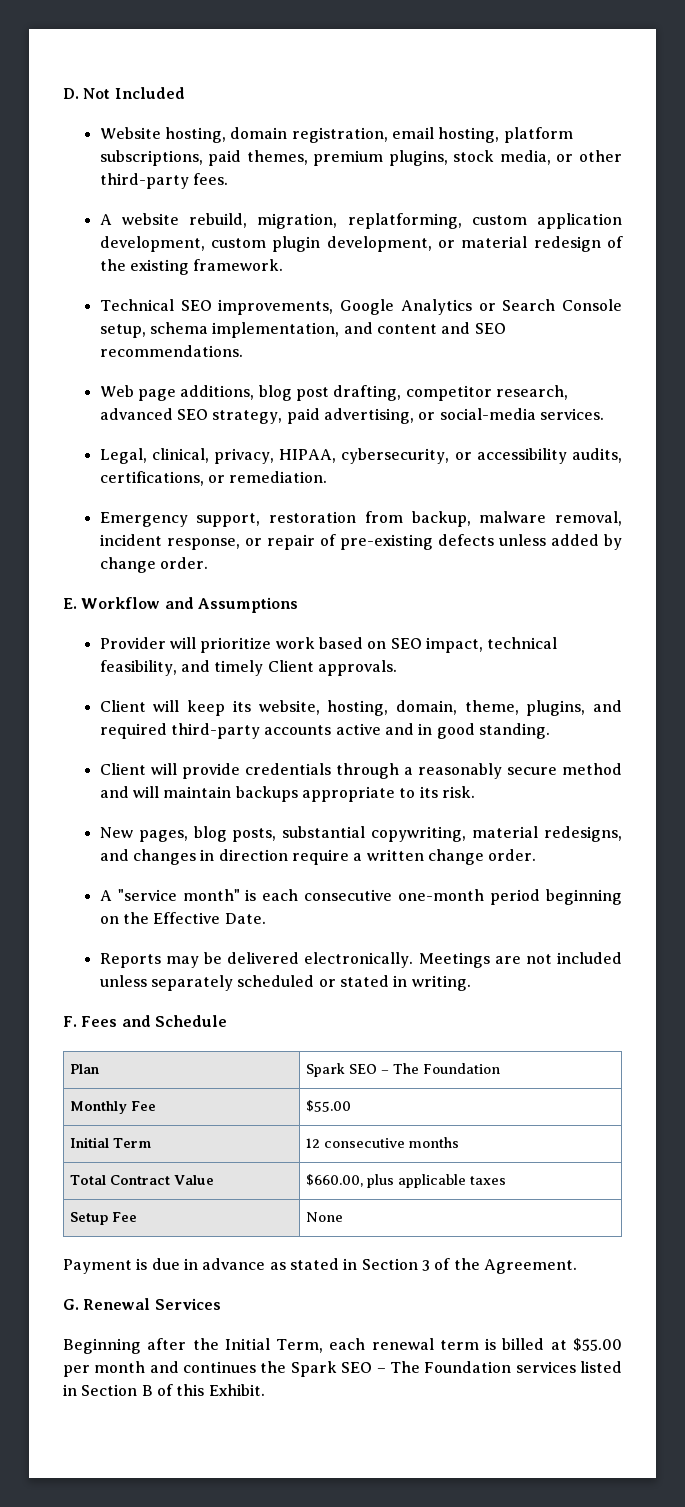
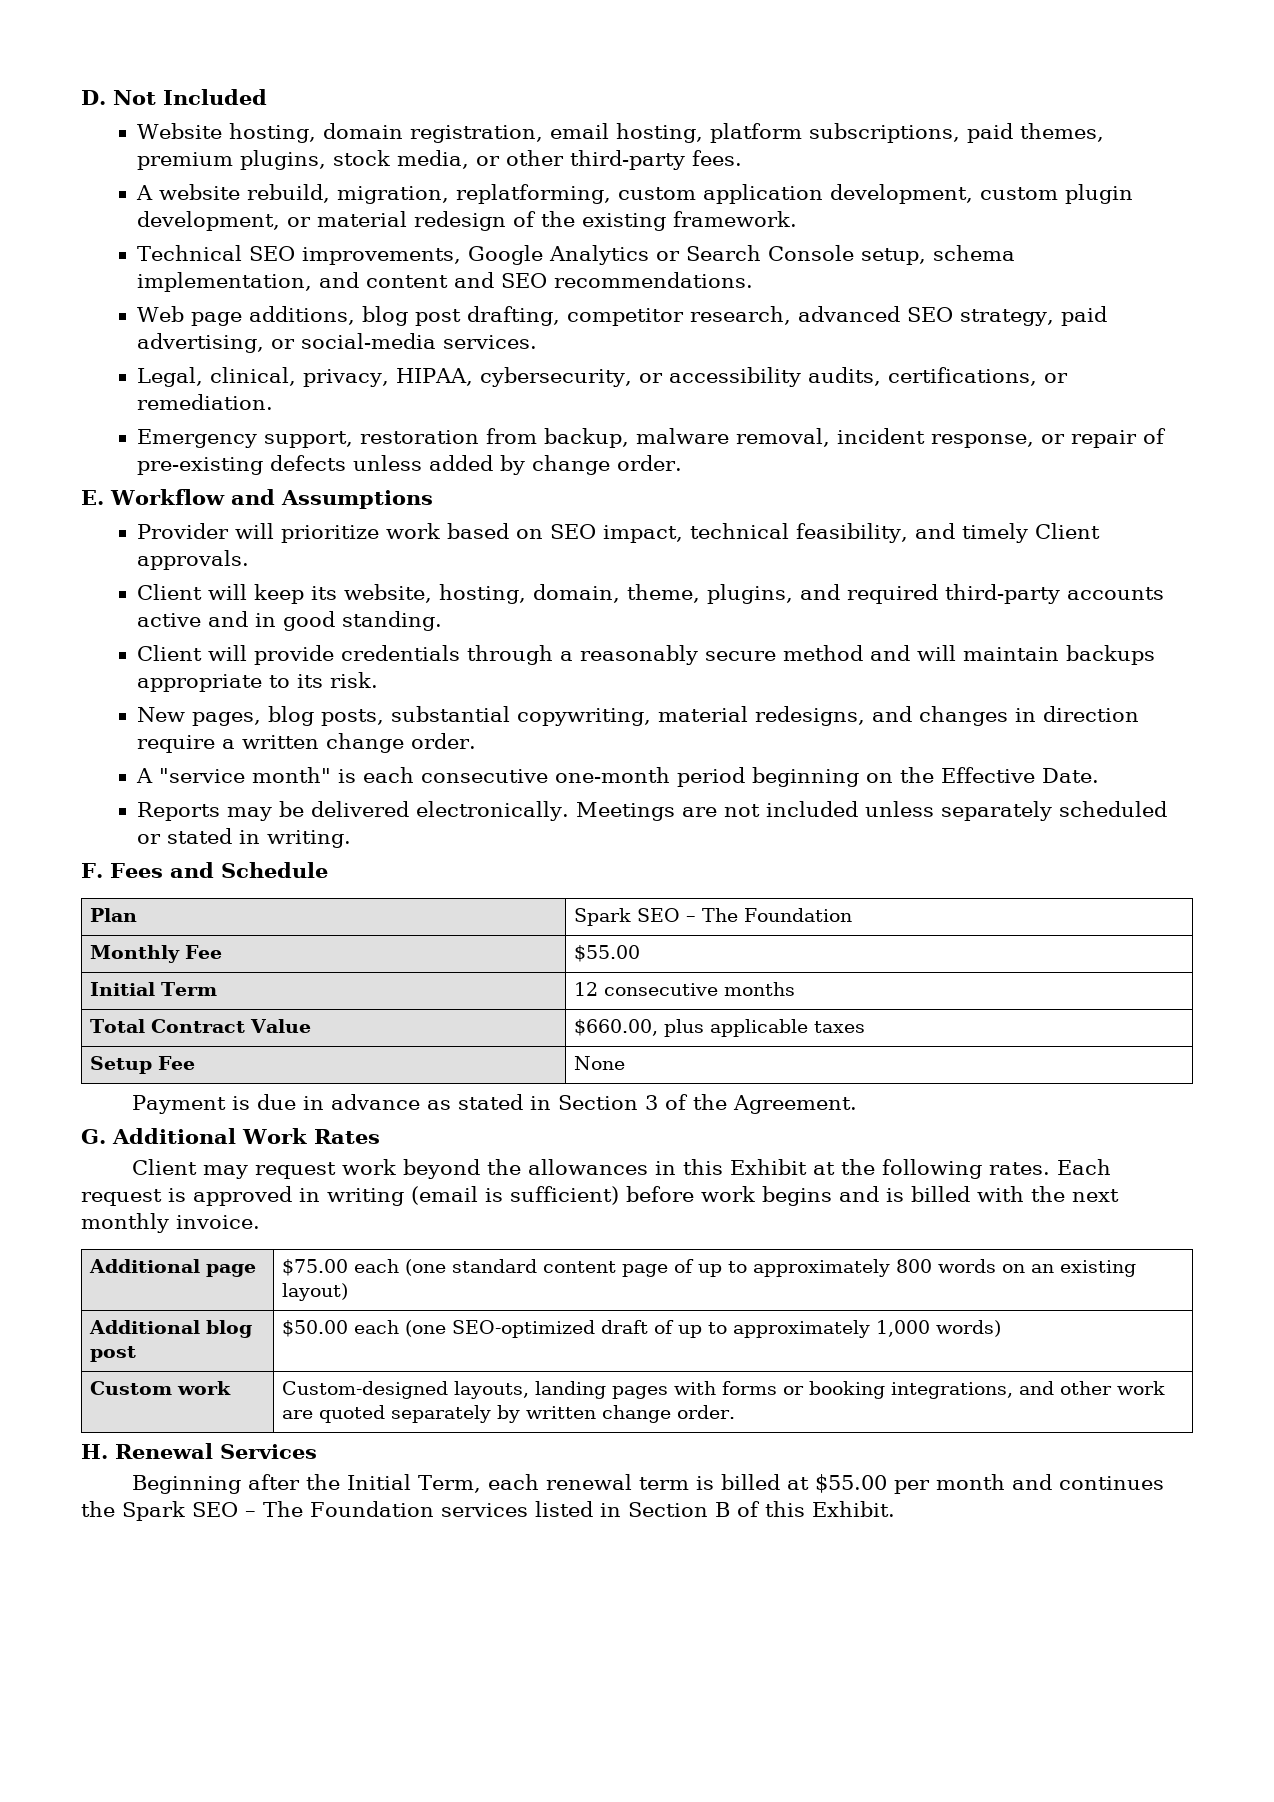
(79, 1304) none -> [111,1128,380,1144] [131,1159,1111,1179] [81,1186,1119,1206] [81,1213,260,1233] [88,1259,256,1277] [281,1259,1136,1277] [281,1283,348,1301] [88,1320,252,1338] [89,1346,136,1362] [281,1320,1001,1338] [89,1381,231,1395] [281,1381,1165,1399] [281,1405,735,1423] [81,1444,108,1459] Additional Work Rates // Client may request work beyond the allowances in this Exhibit at the following rates. Each request is approved in writing (email is sufficient) before work begins and is billed with the next monthly invoice. // Additional page | $75.00 each (one standard content page of up to approximately 800 words on an existing layout) // Additional blog post | $50.00 each (one SEO-optimized draft of up to approximately 1,000 words) // Custom work | Custom-designed layouts, landing pages with forms or booking integrations, and other work are quoted separately by written change order. // H.

